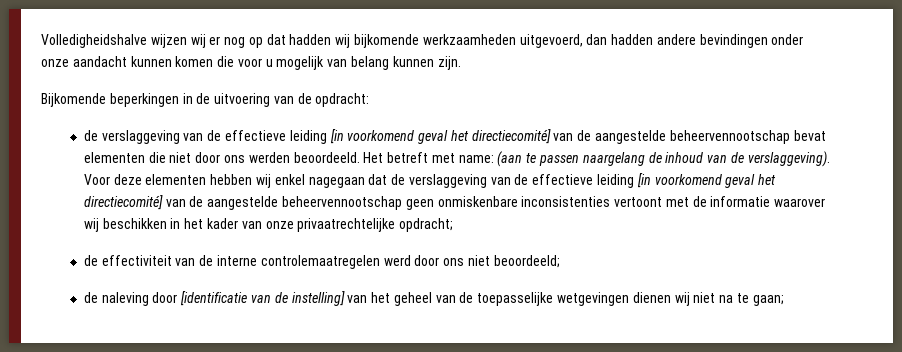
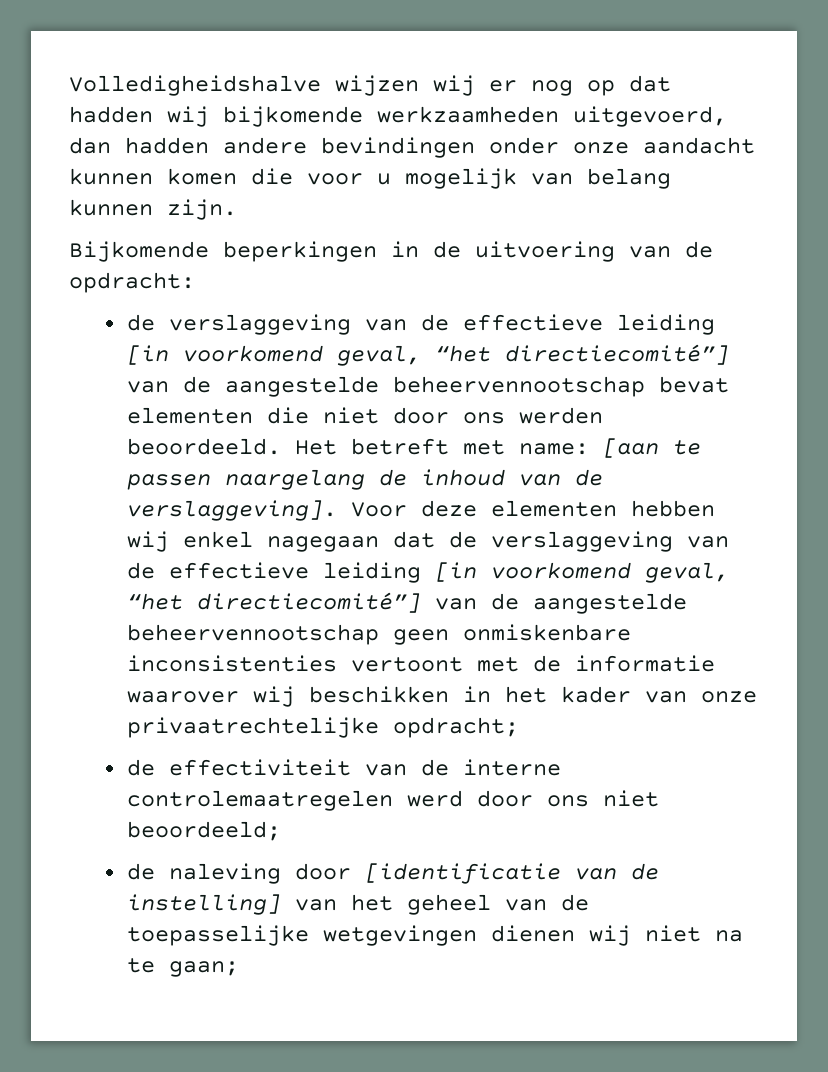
[418,129,551,144] geval het directiecomité] -> [337,344,730,366] geval, “het directiecomité”]
[497,151,523,167] (aan -> [603,438,660,458] [aan
[747,151,830,167] verslaggeving). -> [127,500,338,521] verslaggeving].
[725,174,777,188] [83,195,163,210] geval het directiecomité] -> [645,562,730,583] [127,592,422,613] geval, “het directiecomité”]

